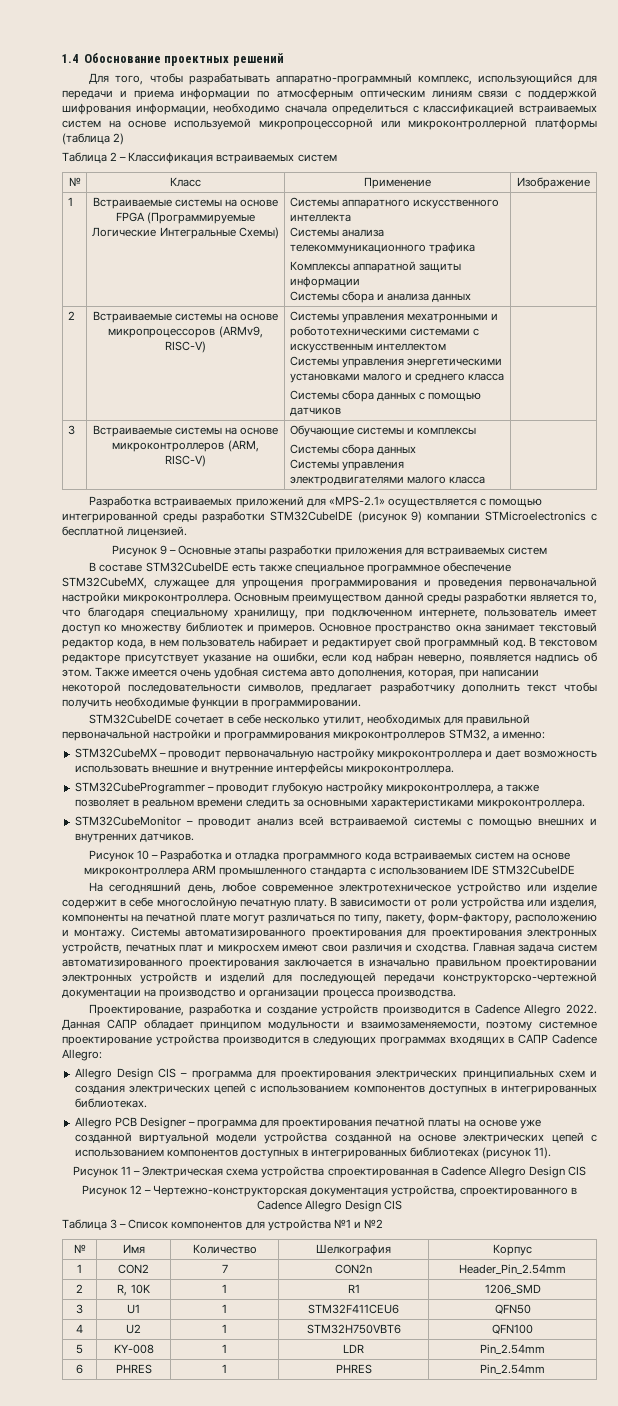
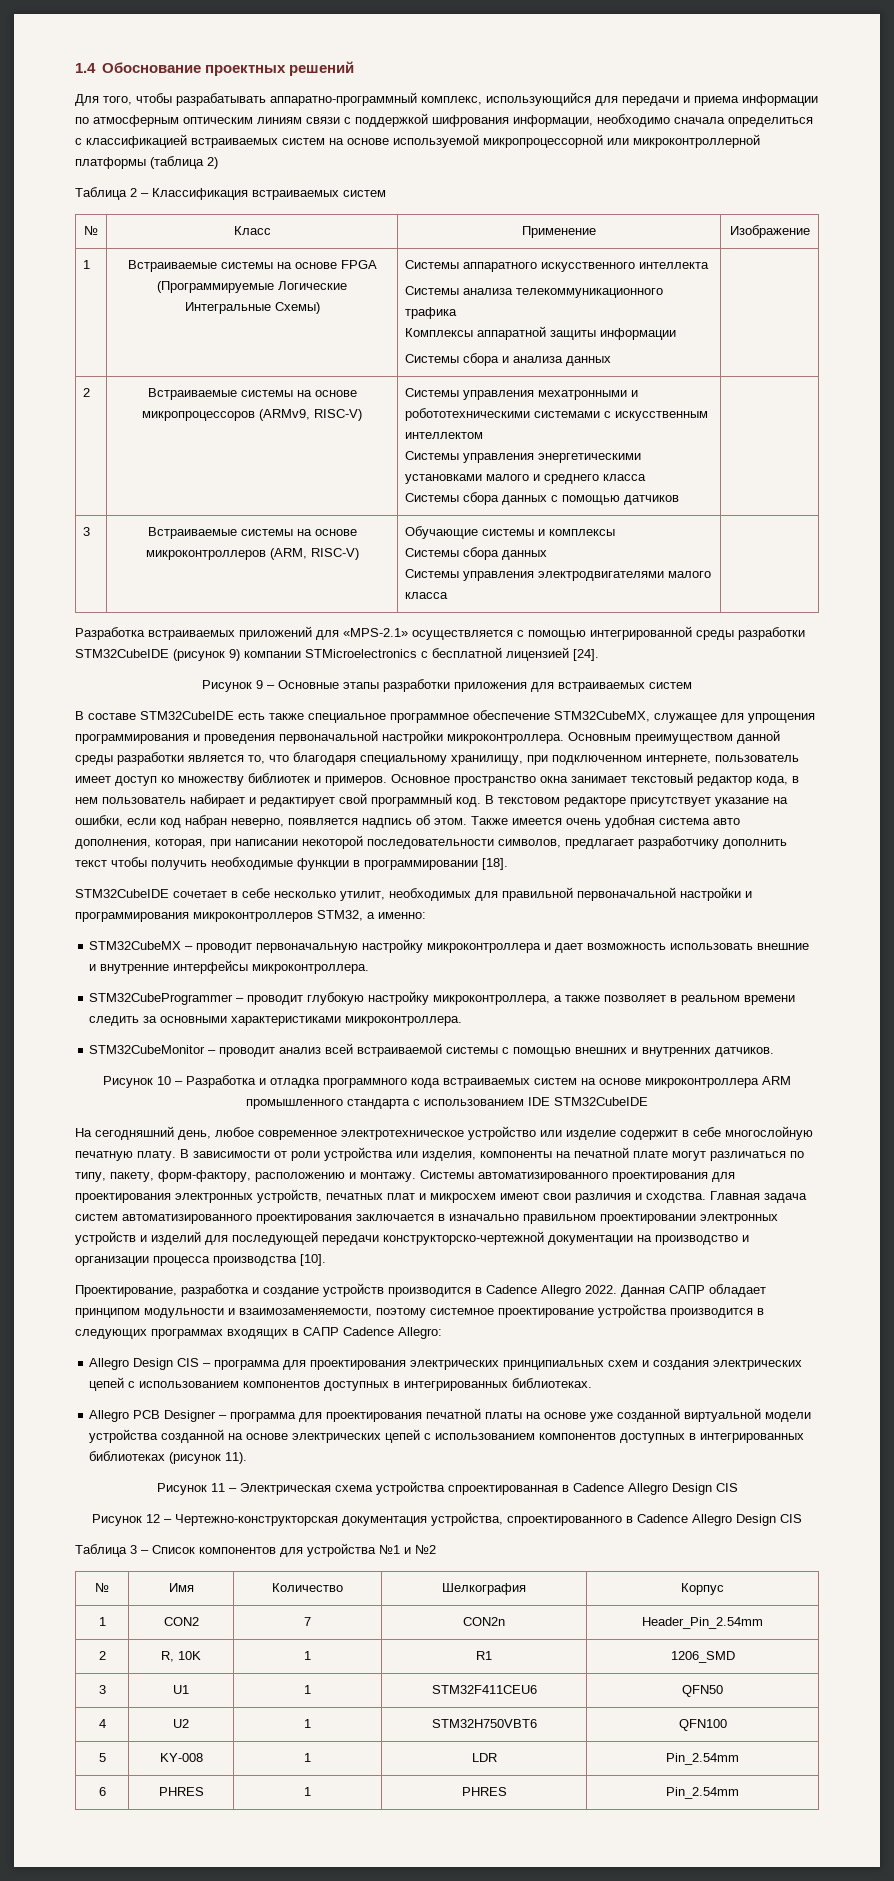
[127,526,188,537] лицензией. -> [506,647,599,661] лицензией [24].
[251,699,362,709] программировании. -> [364,858,508,870] программировании [18].
[376,989,456,999] производства. -> [213,1254,326,1266] производства [10].

